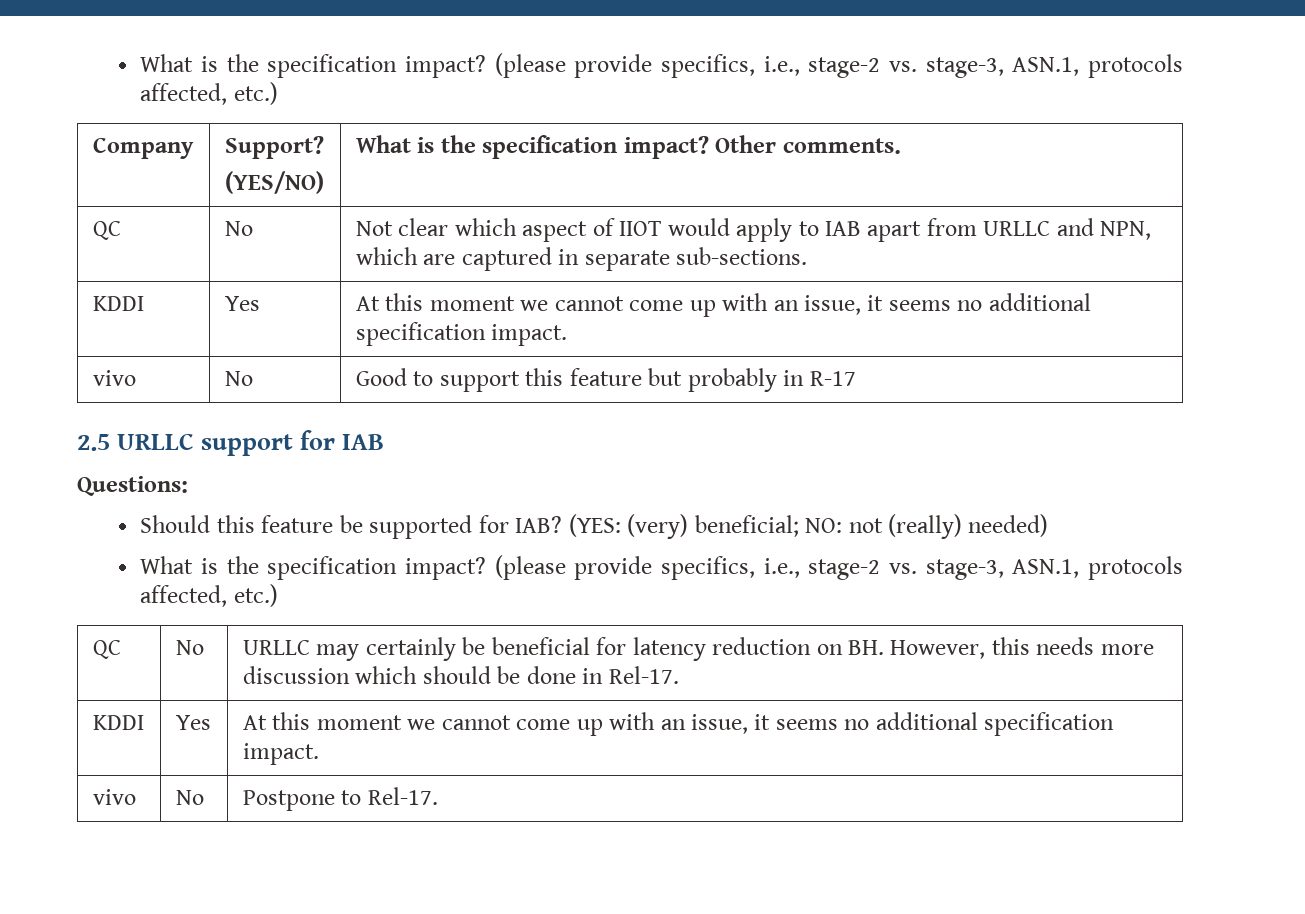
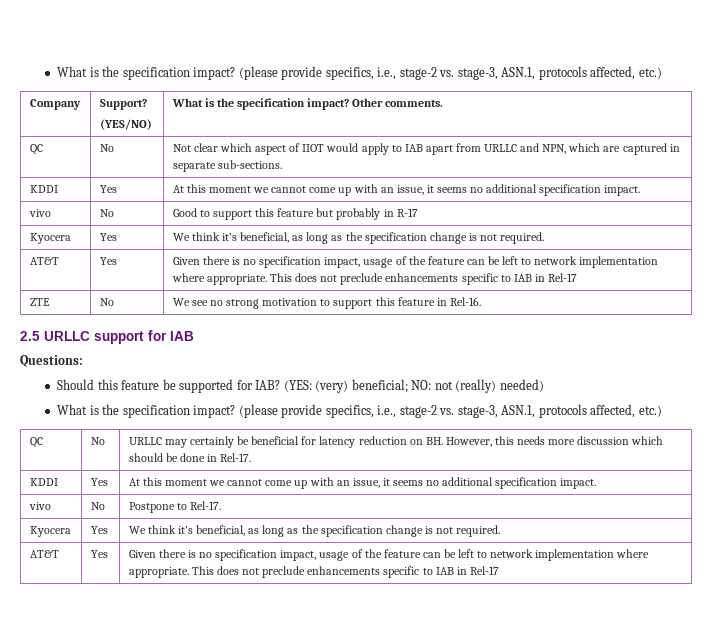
(856, 378) none -> [29,233,71,244] [99,233,117,241] [172,232,545,244] [29,257,59,265] [99,257,117,265] [172,256,659,268] [171,273,577,285] [29,298,50,306] [99,298,114,306] [172,297,481,309] // Kyocera | Yes | We think it’s beneficial, as long as the specification change is not required. // AT&T | Yes | Given there is no specification impact, usage of the feature can be left to network implementation where appropriate. This does not preclude enhancements specific to IAB in Rel-17 // ZTE | No | We see no strong motivation to support this feature in Rel-16.
(438, 796) none -> [29,526,71,537] [90,526,108,534] [128,525,501,537] [29,550,59,558] [90,550,108,558] [128,549,650,561] [128,566,499,578] // Kyocera | Yes | We think it’s beneficial, as long as the specification change is not required. // AT&T | Yes | Given there is no specification impact, usage of the feature can be left to network implementation where appropriate. This does not preclude enhancements specific to IAB in Rel-17

